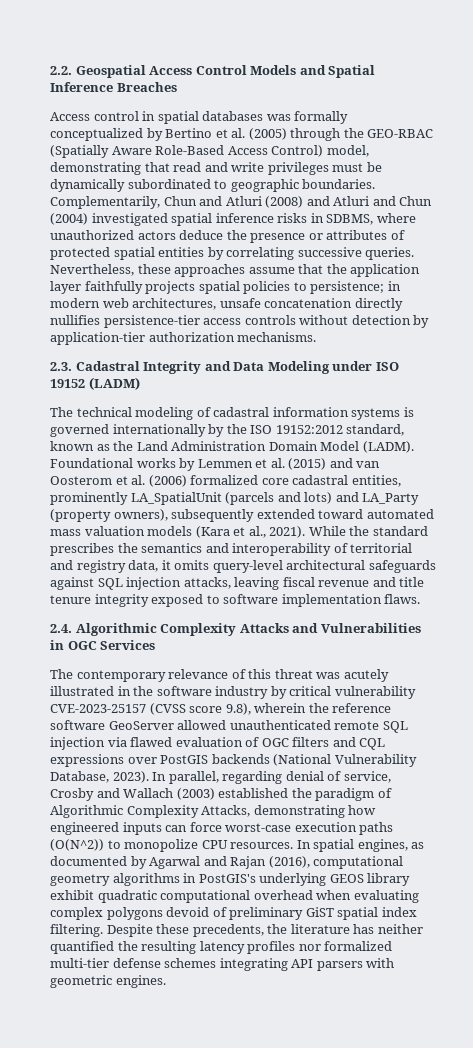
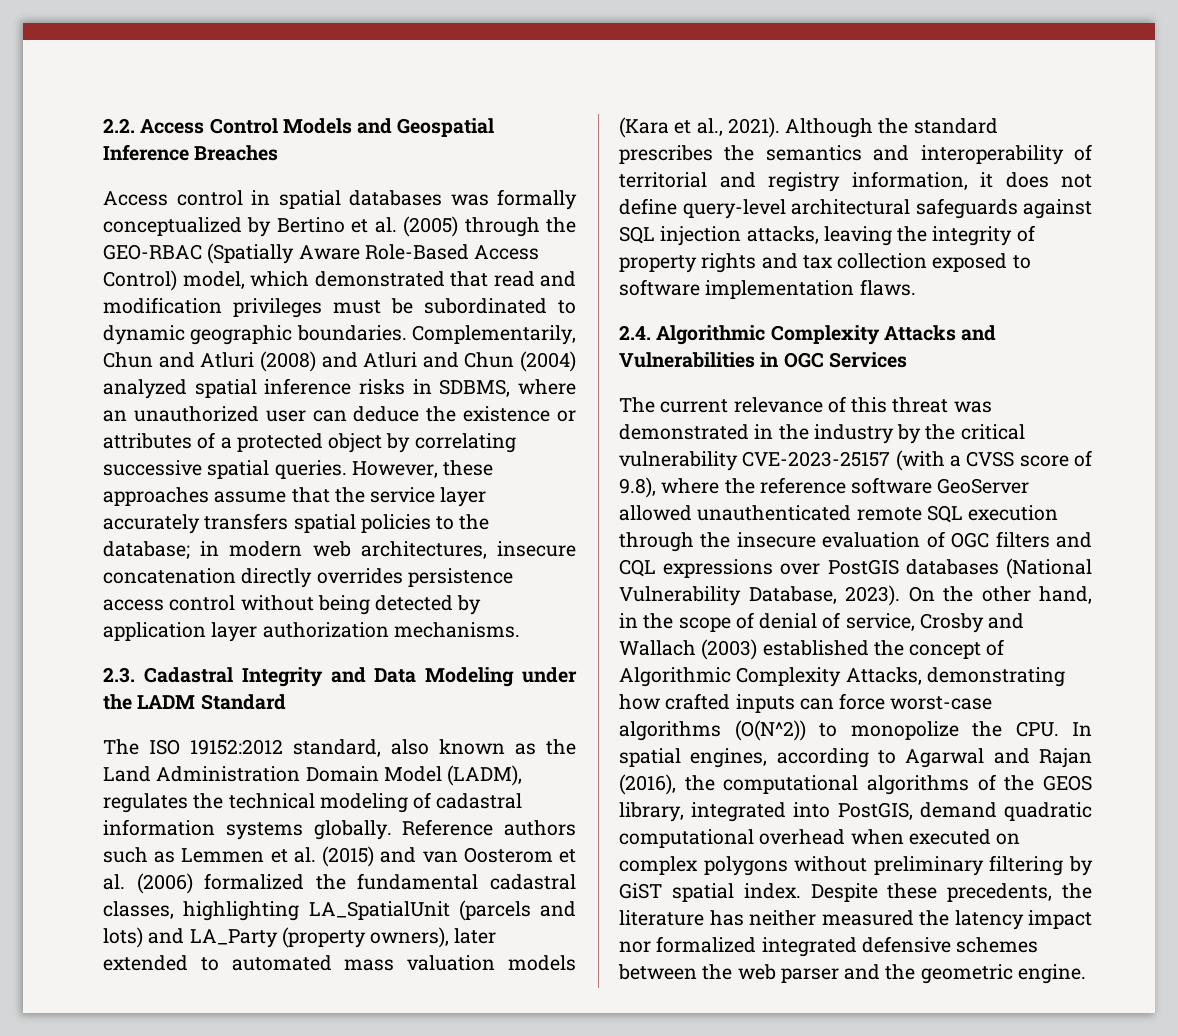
[75,65,146,78] Geospatial -> (135, 125) none
[328,65,376,78] Spatial -> [397,118,495,137] Geospatial
[50,162,141,175] demonstrating -> [250,271,445,287] which demonstrated
[231,162,265,172] write -> [103,297,222,314] modification
[50,179,125,192] dynamically -> (413, 306) none
(228, 184) none -> [103,325,185,345] dynamic
[91,213,168,226] investigated -> [103,379,187,399] analyzed
[50,230,176,240] unauthorized actors -> [103,406,347,422] an unauthorized user can
[250,233,306,243] presence -> [463,406,551,422] existence
[50,247,415,260] [50,264,134,276] protected spatial entities by correlating successive queries. Nevertheless, -> [220,433,516,453] [103,460,438,479] a protected object by correlating successive spatial queries. However,
[350,264,421,277] [50,281,196,294] application layer faithfully projects -> [370,487,487,507] [103,513,289,534] service layer accurately transfers
[310,281,385,294] persistence; -> [459,514,490,530] [103,541,190,559] the database;
[219,298,261,308] unsafe -> [497,541,576,557] insecure
[50,315,430,328] [50,332,145,345] nullifies persistence-tier access controls without detection by application-tier -> [316,568,513,587] [103,595,482,615] [103,622,258,642] overrides persistence access control without being detected by application layer
[375,362,399,371] [50,377,140,390] [50,407,414,420] [50,424,247,437] ISO 19152 (LADM) // The technical modeling of cadastral information systems is governed internationally by the -> [103,694,286,710] [103,739,139,755] the LADM Standard // The
(405, 430) none -> [391,739,429,755] also
[362,441,414,453] [50,458,196,471] (LADM). Foundational works by -> [447,765,523,786] [103,792,523,813] [103,819,576,840] [103,847,176,863] (LADM), regulates the technical modeling of cadastral information systems globally. Reference authors such as
[261,475,401,487] [50,492,128,505] core cadastral entities, prominently -> [315,873,576,890] [103,901,300,921] the fundamental cadastral classes, highlighting
[171,509,364,522] subsequently extended toward -> [454,928,497,944] [103,955,219,971] later extended to
[308,526,346,536] While -> [785,118,874,138] Although
[128,560,210,572] data, it omits -> [851,171,1092,190] [619,198,677,215] information, it does not define
[282,577,425,587] [50,594,149,607] fiscal revenue and title tenure integrity -> [897,225,1035,246] [619,253,928,273] the integrity of property rights and tax collection
[76,670,166,682] contemporary -> [660,399,729,413] current
[343,669,389,682] [50,686,212,696] acutely illustrated in the software -> [619,424,809,440] demonstrated in the
(287, 692) none -> [925,424,956,440] the
[149,703,307,715] (CVSS score 9.8), wherein -> [895,450,1092,471] [619,477,720,498] (with a CVSS score of 9.8), where
[50,737,173,750] injection via flawed -> [968,505,1059,521] [619,532,816,552] execution through the insecure
[211,754,270,764] backends -> [905,559,999,575] databases
[152,771,283,784] In parallel, regarding -> [908,586,1092,604] [619,612,754,632] On the other hand, in the scope of
[315,788,375,801] paradigm -> [909,642,982,659] concept
[50,822,119,835] engineered -> [665,693,731,710] crafted
[294,822,394,835] execution paths -> [619,721,721,741] algorithms
[201,840,294,849] CPU resources. -> [972,721,1059,737] the CPU.
[411,842,425,849] [50,856,147,869] as documented by -> [776,748,896,768] according to
[313,856,404,869] [50,873,411,886] [50,890,419,903] [50,907,417,920] [50,924,103,937] computational geometry algorithms in PostGIS's underlying GEOS library exhibit quadratic computational overhead when evaluating complex polygons devoid of preliminary GiST spatial index filtering. -> [684,774,1092,795] [619,802,1092,822] [619,829,1021,848] [619,855,1093,876] [619,883,801,902] the computational algorithms of the GEOS library, integrated into PostGIS, demand quadratic computational overhead when executed on complex polygons without preliminary filtering by GiST spatial index.
[50,941,393,954] [50,958,395,971] [50,975,166,988] quantified the resulting latency profiles nor formalized multi-tier defense schemes integrating API parsers with geometric engines. -> [821,910,1092,930] [619,936,1039,957] [618,964,1086,984] measured the latency impact nor formalized integrated defensive schemes between the web parser and the geometric engine.

